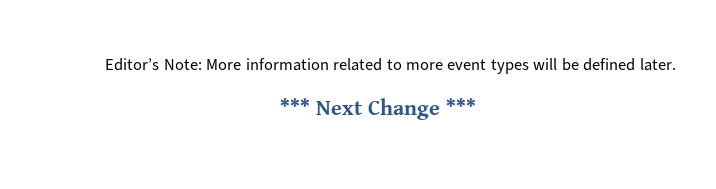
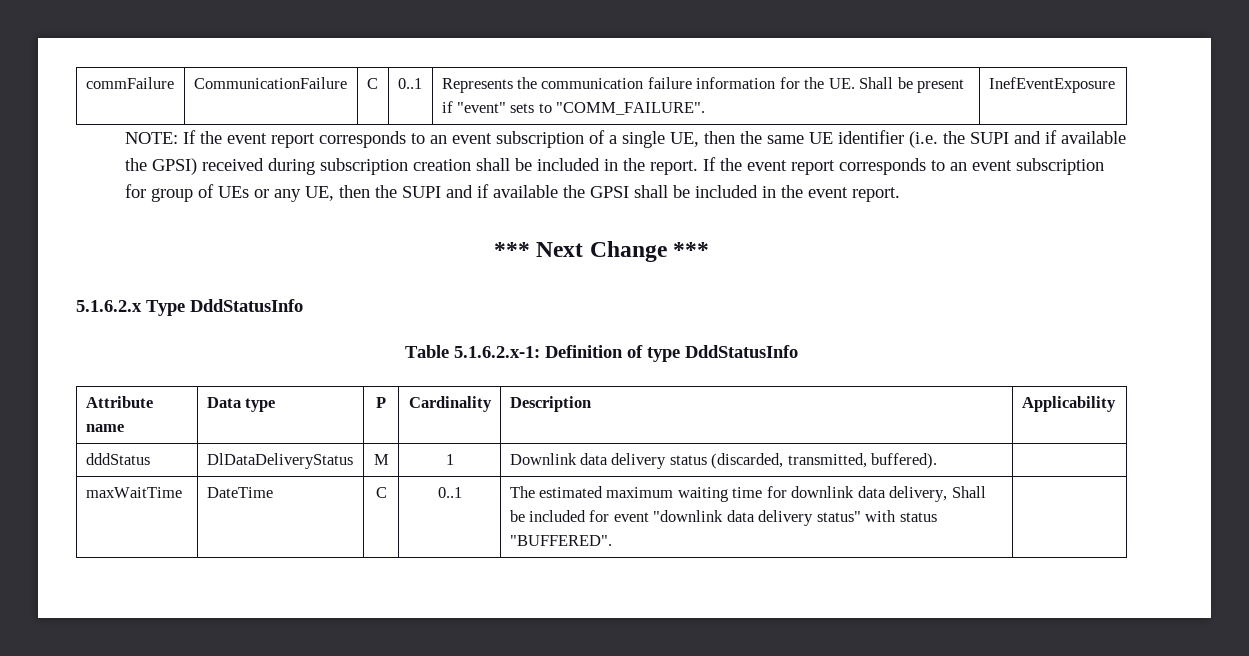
[105,58,676,74] [279,98,476,120] Editor’s Note: More information related to more event types will be defined later. // *** Next Change *** -> [85,77,174,89] [193,77,347,89] [366,78,378,89] [397,78,422,89] [441,77,965,93] [441,101,706,115] [988,77,1115,93] [125,130,1127,148] [125,157,1105,175] [125,184,901,202] [493,241,710,262] [76,299,303,316] [405,345,798,362] [85,396,153,408] [85,424,124,432] [206,397,275,412] [376,397,386,408] [408,396,492,412] [509,396,591,412] [1021,396,1116,412] [85,453,150,465] [206,453,353,469] [373,454,389,465] [445,454,454,465] [509,453,938,469] [85,487,182,498] [206,487,273,498] [375,487,387,498] [437,487,462,498] [509,486,986,502] [509,510,937,526] [509,535,612,546] commFailure | CommunicationFailure | C | 0..1 | Represents the communication failure information for the UE. Shall be present if "event" sets to "COMM_FAILURE". | InefEventExposure // NOTE: If the event report corresponds to an event subscription of a single UE, then the same UE identifier (i.e. the SUPI and if available the GPSI) received during subscription creation shall be included in the report. If the event report corresponds to an event subscription for group of UEs or any UE, then the SUPI and if available the GPSI shall be included in the event report. // *** Next Change *** // 5.1.6.2.x Type DddStatusInfo // Table 5.1.6.2.x-1: Definition of type DddStatusInfo // Attribute name | Data type | P | Cardinality | Description | Applicability // dddStatus | DlDataDeliveryStatus | M | 1 | Downlink data delivery status (discarded, transmitted, buffered). | // maxWaitTime | DateTime | C | 0..1 | The estimated maximum waiting time for downlink data delivery, Shall be included for event "downlink data delivery status" with status "BUFFERED". |

